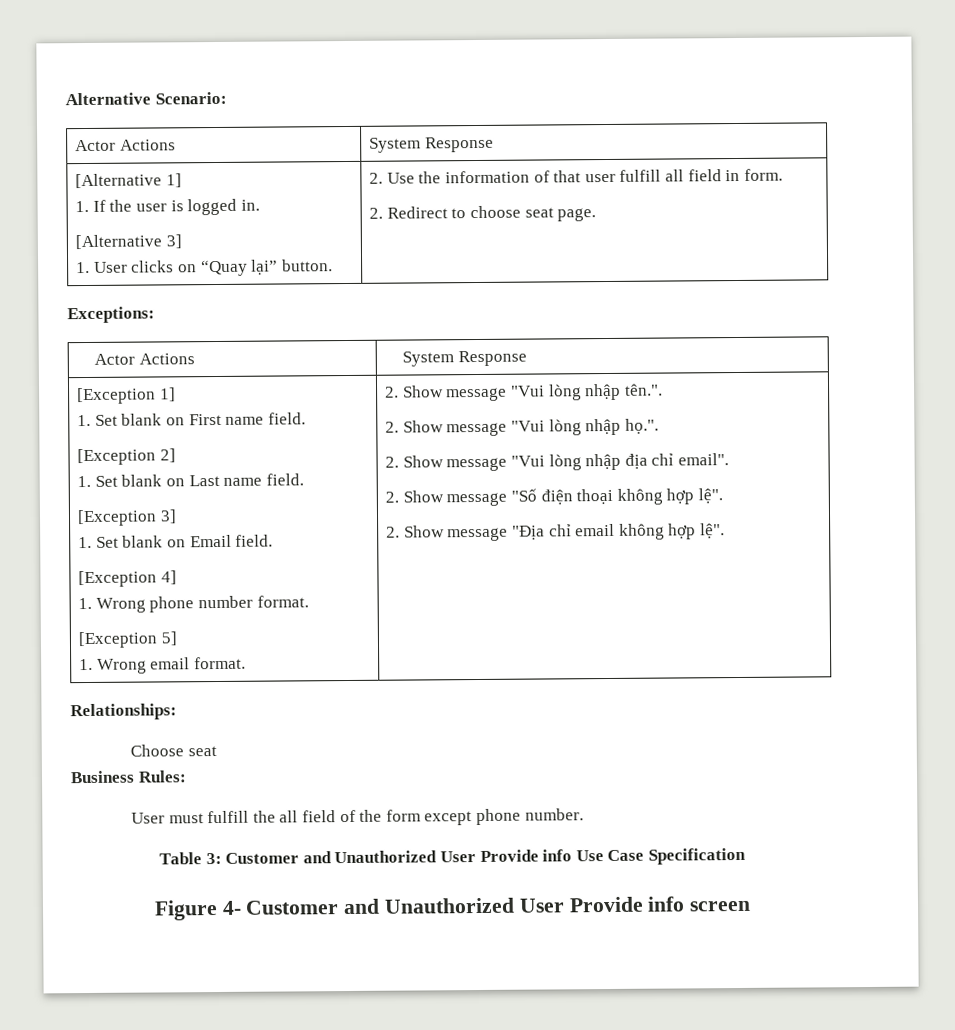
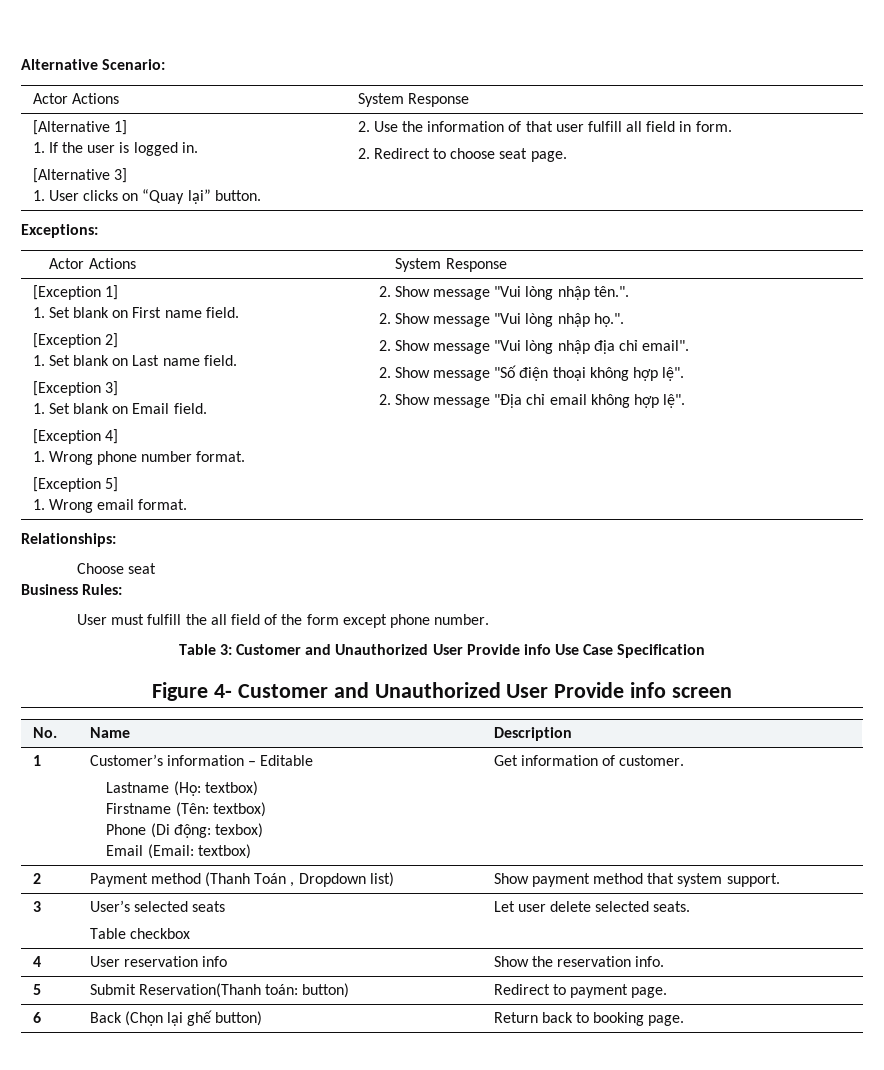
(752, 906) none -> [32,727,57,738] [89,727,130,738] [493,727,572,741] [32,755,41,766] [89,754,314,766] [106,781,258,796] [106,802,266,817] [106,823,263,838] [106,844,251,859] [493,755,685,766] [32,873,41,884] [89,872,394,887] [493,873,780,887] [32,901,41,912] [89,900,226,912] [89,928,190,939] [493,901,691,912] [32,956,41,967] [89,956,228,967] [493,956,665,967] [32,984,41,995] [89,983,350,998] [493,984,668,998] [32,1012,41,1023] [89,1010,263,1026] [493,1012,685,1026] // No. | Name | Description // 1 | Customer’s information – Editable // Lastname (Họ: textbox) // Firstname (Tên: textbox) // Phone (Di động: texbox) // Email (Email: textbox) | Get information of customer. // 2 | Payment method (Thanh Toán , Dropdown list) | Show payment method that system support. // 3 | User’s selected seats // Table checkbox | Let user delete selected seats. // 4 | User reservation info | Show the reservation info. // 5 | Submit Reservation(Thanh toán: button) | Redirect to payment page. // 6 | Back (Chọn lại ghế button) | Return back to booking page.

